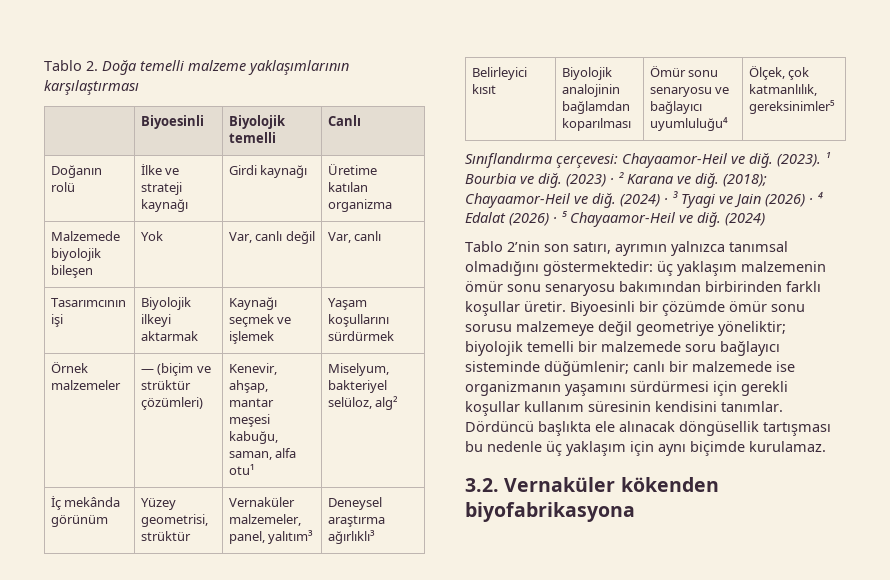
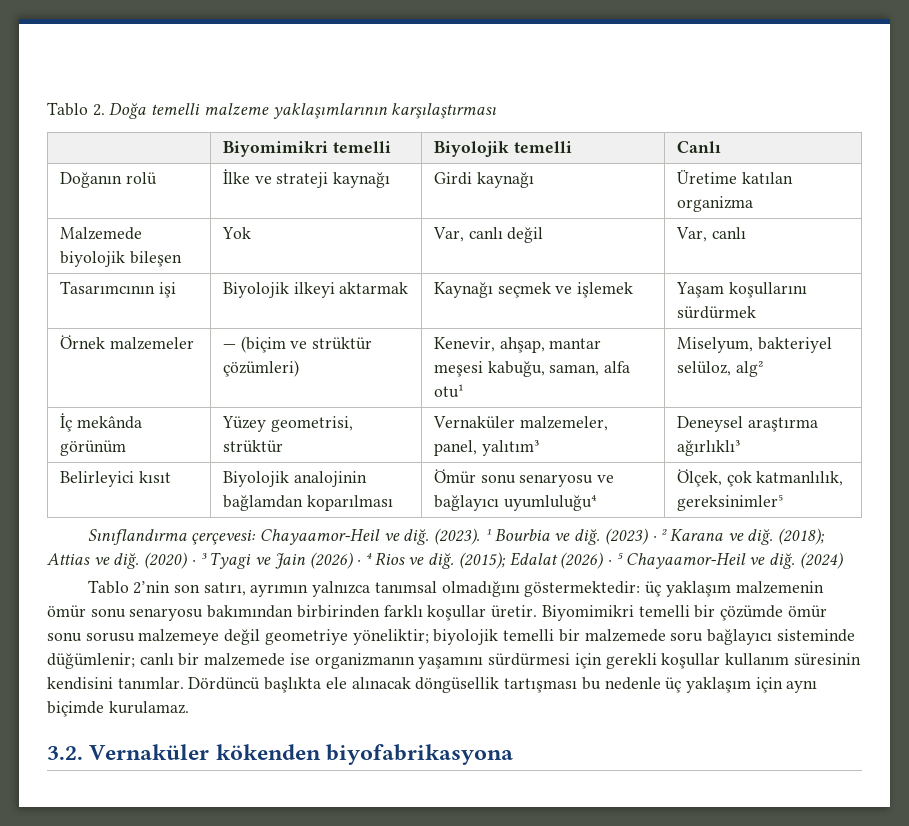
[140,115,204,129] Biyoesinli -> [222,141,391,157] Biyomimikri temelli
[465,193,660,208] Chayaamor-Heil ve diğ. (2024) -> [47,552,188,569] Attias ve diğ. (2020)
(823, 197) none -> [374,552,506,569] Rios ve diğ. (2015);
[570,301,635,316] Biyoesinli -> [541,605,690,621] Biyomimikri temelli

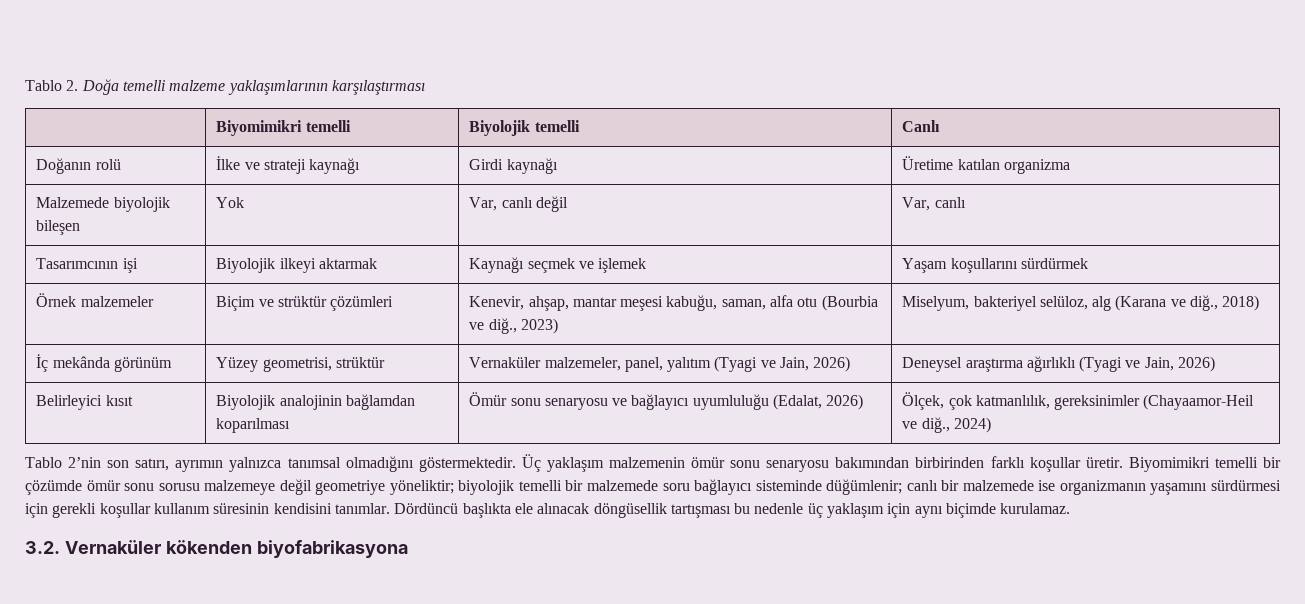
[222,336,286,353] — (biçim -> [216,296,256,311] Biçim
[222,360,299,377] çözümleri) -> [330,296,394,311] çözümleri
[433,384,463,398] [676,337,832,353] [676,361,763,377] otu¹ | Miselyum, bakteriyel selüloz, alg² -> [797,295,878,311] [469,318,558,334] [902,295,1260,311] otu (Bourbia ve diğ., 2023) | Miselyum, bakteriyel selüloz, alg (Karana ve diğ., 2018)
[481,440,539,456] [676,416,818,432] [676,440,740,456] yalıtım³ | Deneysel araştırma ağırlıklı³ -> [667,356,851,372] [902,356,1216,372] yalıtım (Tyagi ve Jain, 2026) | Deneysel araştırma ağırlıklı (Tyagi ve Jain, 2026)
[503,495,597,511] uyumluluğu⁴ -> [692,394,864,410] uyumluluğu (Edalat, 2026)
[676,495,783,511] [87,528,826,545] [47,552,843,569] gereksinimler⁵ // Sınıflandırma çerçevesi: Chayaamor-Heil ve diğ. (2023). ¹ Bourbia ve diğ. (2023) · ² Karana ve diğ. (2018); Attias ve diğ. (2020) · ³ Tyagi ve Jain (2026) · ⁴ Rios ve diğ. (2015); Edalat (2026) · ⁵ Chayaamor-Heil ve diğ. (2024) -> [1054,394,1255,410] [902,417,991,433] gereksinimler (Chayaamor-Heil ve diğ., 2024)
[524,581,662,597] göstermektedir: üç -> [418,454,541,472] göstermektedir. Üç

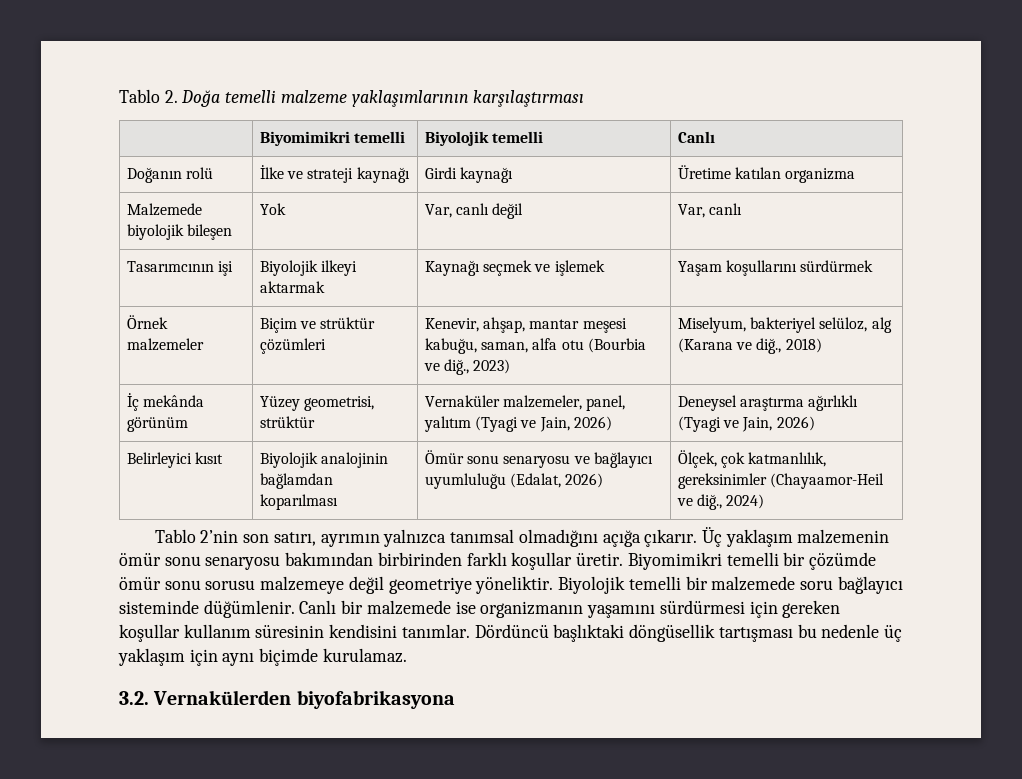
[418,457,516,472] göstermektedir. -> [602,529,698,547] açığa çıkarır.
[389,480,515,495] yöneliktir; biyolojik -> [475,576,626,594] yöneliktir. Biyolojik
[826,479,938,495] düğümlenir; canlı -> [203,600,337,618] düğümlenir. Canlı
[52,503,97,518] gerekli -> [782,600,841,618] gereken
[462,503,590,518] başlıkta ele alınacak -> [553,624,625,642] başlıktaki
[64,540,252,554] Vernaküler kökenden -> [153,690,292,705] Vernakülerden

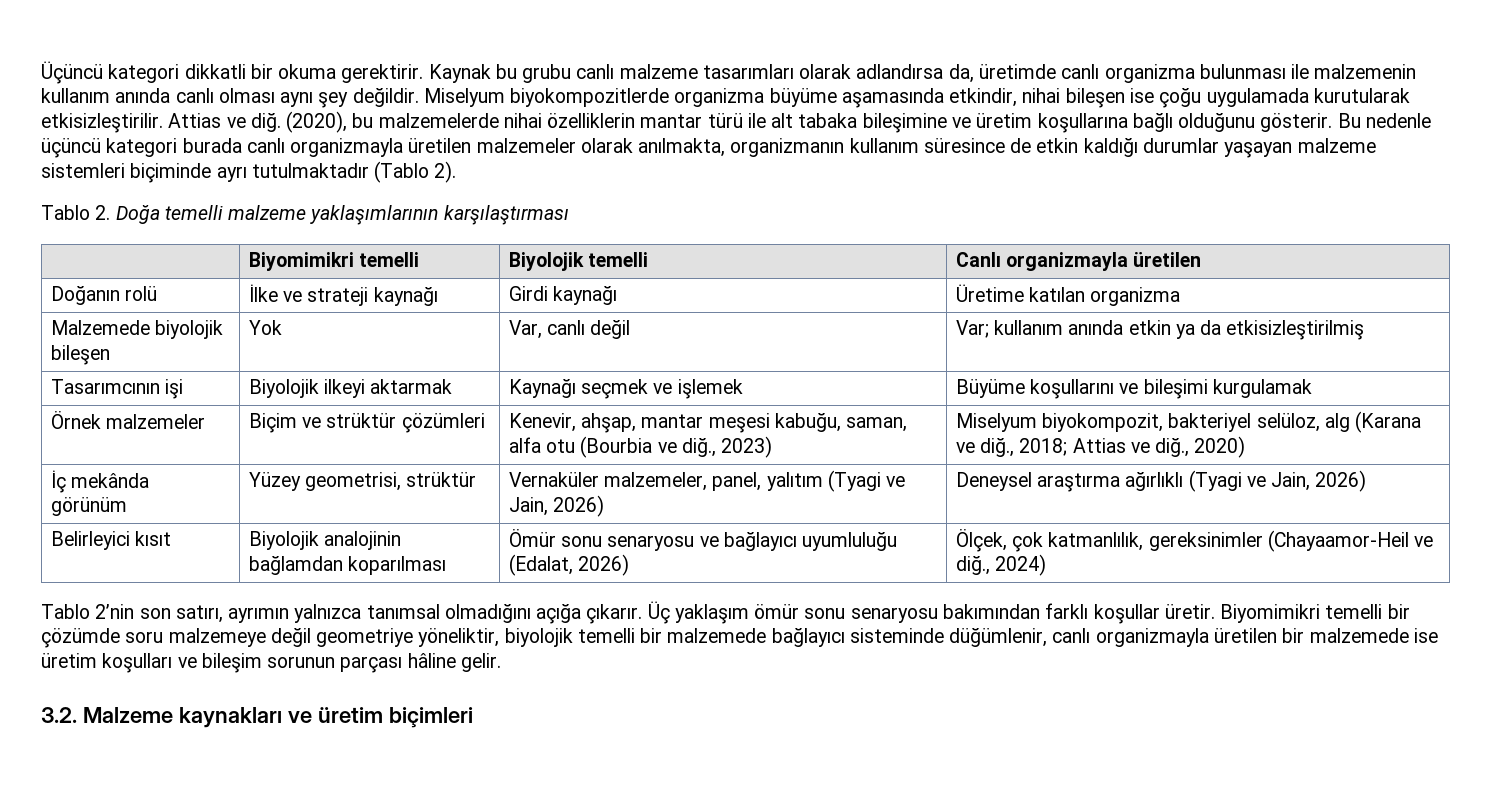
(119, 96) none -> [41,61,1417,84] [41,88,1410,108] [41,111,1431,133] [41,138,1376,158] [41,161,457,183] Üçüncü kategori dikkatli bir okuma gerektirir. Kaynak bu grubu canlı malzeme tasarımları olarak adlandırsa da, üretimde canlı organizma bulunması ile malzemenin kullanım anında canlı olması aynı şey değildir. Miselyum biyokompozitlerde organizma büyüme aşamasında etkindir, nihai bileşen ise çoğu uygulamada kurutularak etkisizleştirilir. Attias ve diğ. (2020), bu malzemelerde nihai özelliklerin mantar türü ile alt tabaka bileşimine ve üretim koşullarına bağlı olduğunu gösterir. Bu nedenle üçüncü kategori burada canlı organizmayla üretilen malzemeler olarak anılmakta, organizmanın kullanım süresince de etkin kaldığı durumlar yaşayan malzeme sistemleri biçiminde ayrı tutulmaktadır (Tablo 2). //
(715, 137) none -> [1006,252,1202,271] organizmayla üretilen
[677,203,743,218] Var, canlı -> [955,320,1365,340] Var; kullanım anında etkin ya da etkisizleştirilmiş
[677,260,874,276] Yaşam koşullarını sürdürmek -> [955,379,1312,399] Büyüme koşullarını ve bileşimi kurgulamak
[677,317,746,333] Miselyum, -> [955,413,1164,432] Miselyum biyokompozit,
[785,338,822,353] 2018) -> [1019,436,1246,458] 2018; Attias ve diğ., 2020)
[797,529,890,544] malzemenin -> (749, 614) none
[377,552,462,566] birbirinden -> (1040, 611) none
[119,577,256,590] ömür sonu sorusu -> [125,631,164,643] soru
[475,576,626,594] yöneliktir. Biyolojik -> [418,628,573,647] yöneliktir, biyolojik
[799,580,833,590] soru -> (767, 635) none
[203,600,841,618] [119,624,902,642] [118,648,407,666] [119,690,455,709] düğümlenir. Canlı bir malzemede ise organizmanın yaşamını sürdürmesi için gereken koşullar kullanım süresinin kendisini tanımlar. Dördüncü başlıktaki döngüsellik tartışması bu nedenle üç yaklaşım için aynı biçimde kurulamaz. // 3.2. Vernakülerden biyofabrikasyona -> [949,628,1438,647] [41,653,501,673] [41,707,473,728] düğümlenir, canlı organizmayla üretilen bir malzemede ise üretim koşulları ve bileşim sorunun parçası hâline gelir. // 3.2. Malzeme kaynakları ve üretim biçimleri

